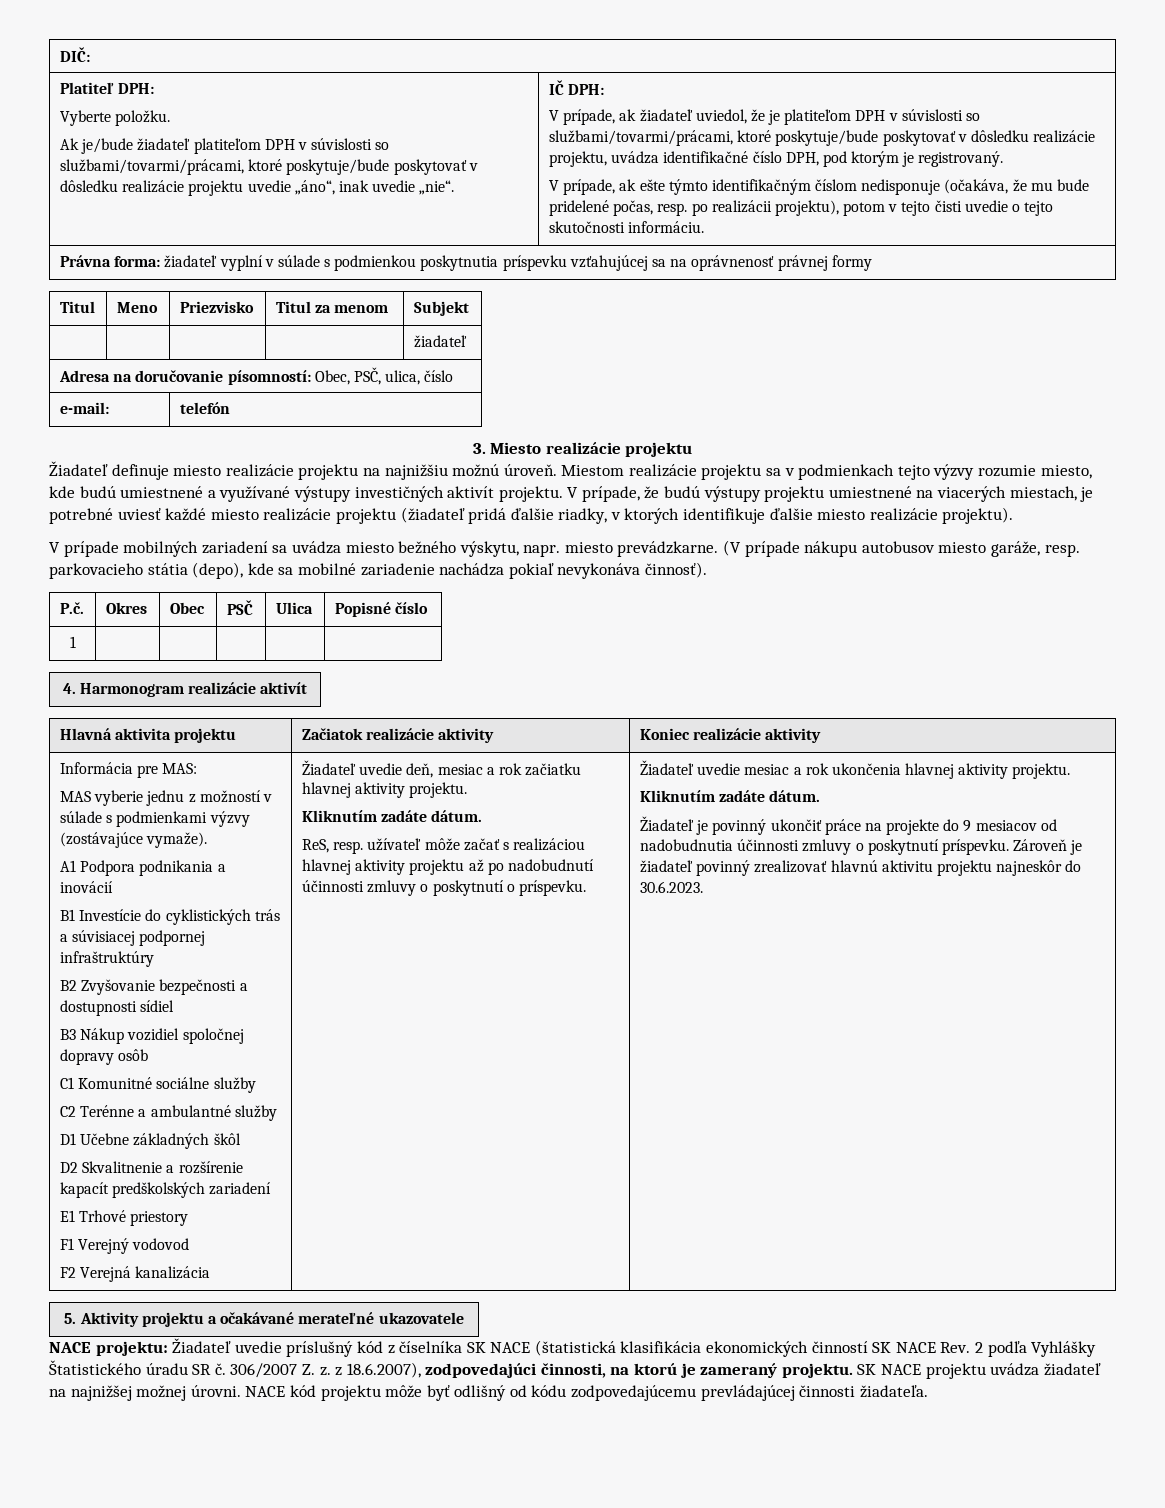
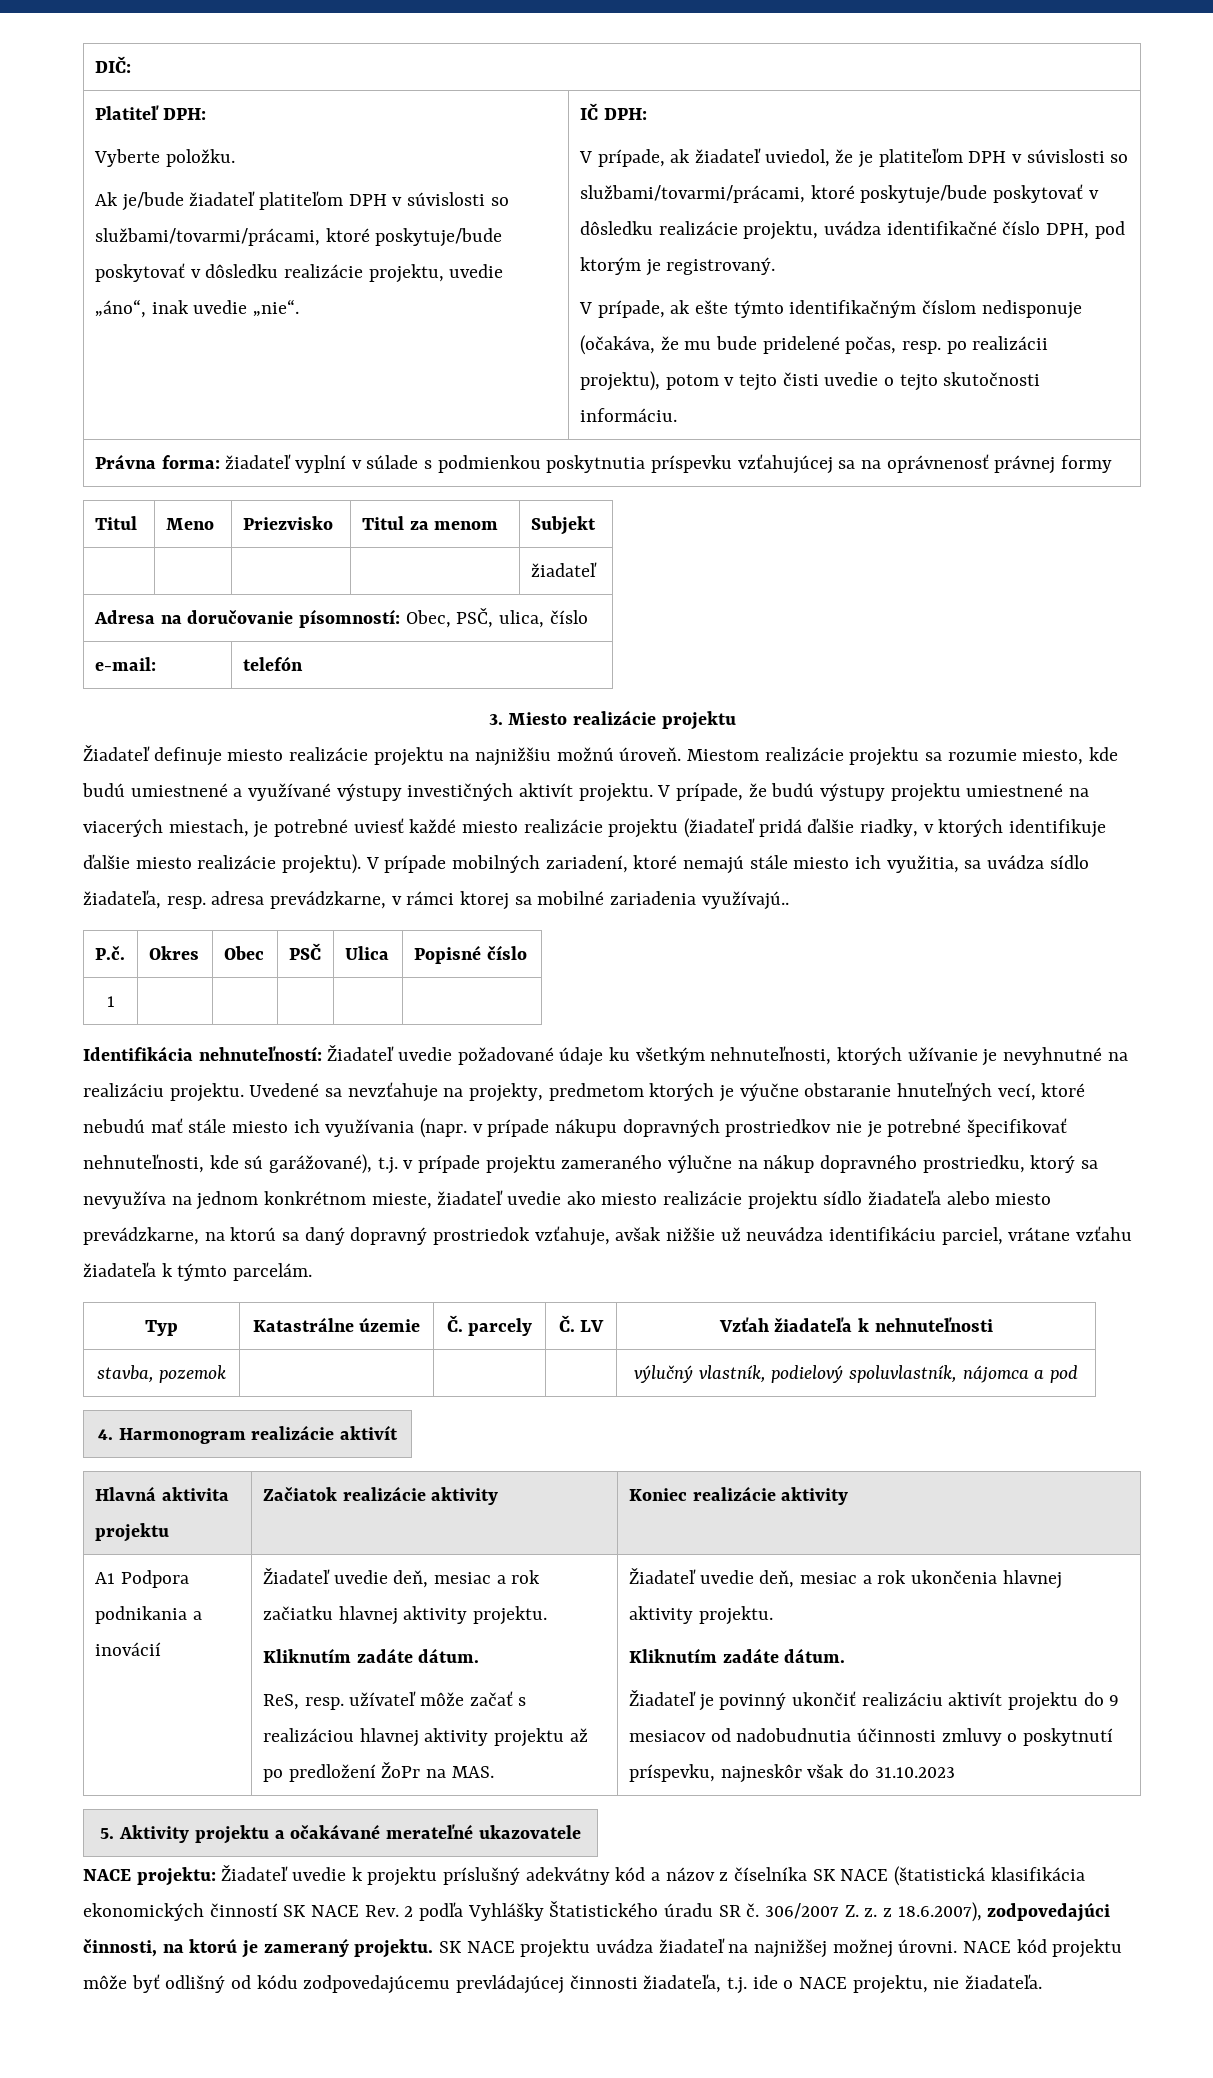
[188,180,244,196] projektu -> [368,264,444,283] projektu,
[784,464,975,480] v podmienkach tejto výzvy -> (943, 756) none
(1014, 515) // -> (362, 864) none
[201,540,1080,557] [49,562,707,579] zariadení sa uvádza miesto bežného výskytu, napr. miesto prevádzkarne. (V prípade nákupu autobusov miesto garáže, resp. parkovacieho státia (depo), kde sa mobilné zariadenie nachádza pokiaľ nevykonáva činnosť). -> [545,855,1089,874] [83,890,789,910] zariadení, ktoré nemajú stále miesto ich využitia, sa uvádza sídlo žiadateľa, resp. adresa prevádzkarne, v rámci ktorej sa mobilné zariadenia využívajú..
(76, 642) none -> [83,1045,1128,1066] [83,1082,1086,1102] [83,1118,1068,1138] [83,1154,1099,1174] [83,1190,1052,1210] [83,1226,1133,1246] [83,1262,313,1281] [145,1320,178,1336] [252,1317,421,1332] [446,1315,533,1336] [558,1315,605,1332] [718,1317,993,1332] [96,1365,227,1383] [633,1365,1079,1383] // Identifikácia nehnuteľností: Žiadateľ uvedie požadované údaje ku všetkým nehnuteľnosti, ktorých užívanie je nevyhnutné na realizáciu projektu. Uvedené sa nevzťahuje na projekty, predmetom ktorých je výučne obstaranie hnuteľných vecí, ktoré nebudú mať stále miesto ich využívania (napr. v prípade nákupu dopravných prostriedkov nie je potrebné špecifikovať nehnuteľnosti, kde sú garážované), t.j. v prípade projektu zameraného výlučne na nákup dopravného prostriedku, ktorý sa nevyužíva na jednom konkrétnom mieste, žiadateľ uvedie ako miesto realizácie projektu sídlo žiadateľa alebo miesto prevádzkarne, na ktorú sa daný dopravný prostriedok vzťahuje, avšak nižšie už neuvádza identifikáciu parciel, vrátane vzťahu žiadateľa k týmto parcelám. // Typ | Katastrálne územie | Č. parcely | Č. LV | Vzťah žiadateľa k nehnuteľnosti // stavba, pozemok | | | | výlučný vlastník, podielový spoluvlastník, nájomca a pod
[59,762,198,778] [59,790,272,806] [59,811,250,827] [59,832,208,848] Informácia pre MAS: // MAS vyberie jednu z možností v súlade s podmienkami výzvy (zostávajúce vymaže). // -> (849, 1496) none
[59,909,280,925] [59,930,206,946] [59,951,154,967] [59,979,248,995] [59,1000,175,1016] [59,1028,244,1044] [59,1049,149,1065] [59,1077,256,1093] [59,1105,277,1121] [59,1133,241,1149] [59,1161,243,1174] [59,1182,272,1198] [59,1210,189,1226] [59,1238,190,1254] [59,1266,211,1282] // B1 Investície do cyklistických trás a súvisiacej podpornej infraštruktúry // B2 Zvyšovanie bezpečnosti a dostupnosti sídiel // B3 Nákup vozidiel spoločnej dopravy osôb // C1 Komunitné sociálne služby // C2 Terénne a ambulantné služby // D1 Učebne základných škôl // D2 Skvalitnenie a rozšírenie kapacít predškolských zariadení // E1 Trhové priestory // F1 Verejný vodovod // F2 Verejná kanalizácia -> (161, 1649) none
[507,859,594,871] [301,880,586,896] [639,760,741,775] nadobudnutí účinnosti zmluvy o poskytnutí o príspevku. | Žiadateľ uvedie -> [288,1762,494,1782] [628,1568,795,1588] predložení ŽoPr na MAS. | Žiadateľ uvedie deň,
[824,819,940,835] práce na projekte -> [861,1692,1078,1711] realizáciu aktivít projektu
[941,839,1083,855] [639,860,1082,876] [639,881,703,893] príspevku. Zároveň je žiadateľ povinný zrealizovať hlavnú aktivitu projektu najneskôr do 30.6.2023. -> [628,1764,955,1783] príspevku, najneskôr však do 31.10.2023
[286,1341,383,1357] príslušný kód -> [351,1867,715,1886] k projektu príslušný adekvátny kód a názov
(856, 1391) none -> [643,1974,960,1994] žiadateľa, t.j. ide o NACE projektu, nie

